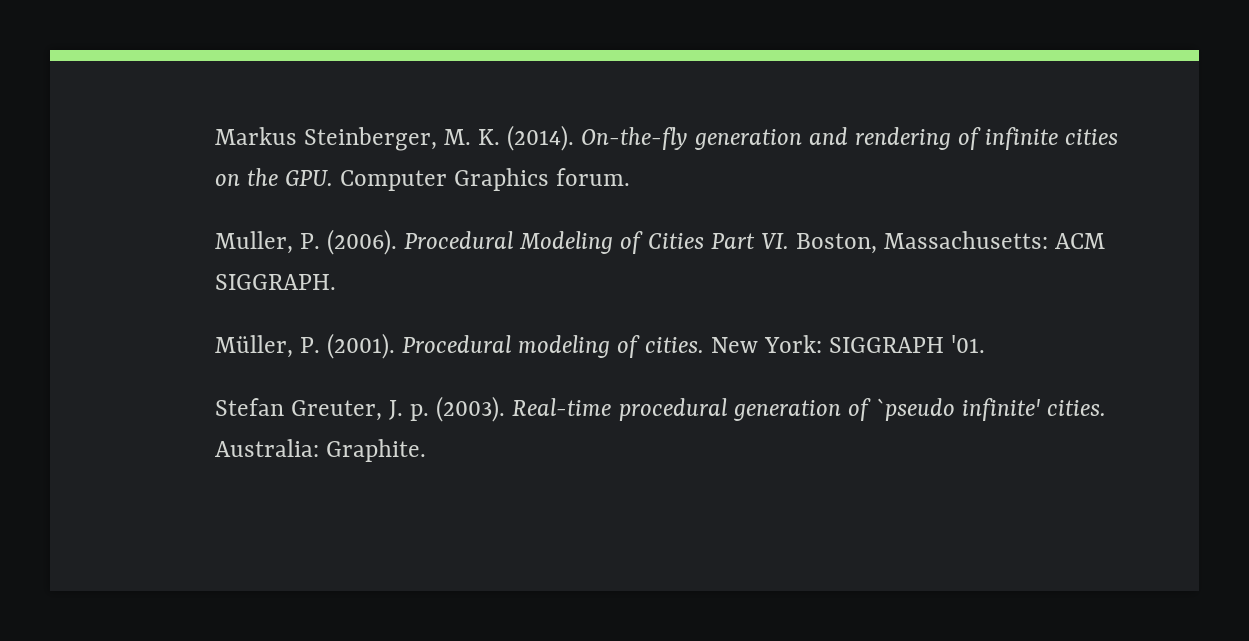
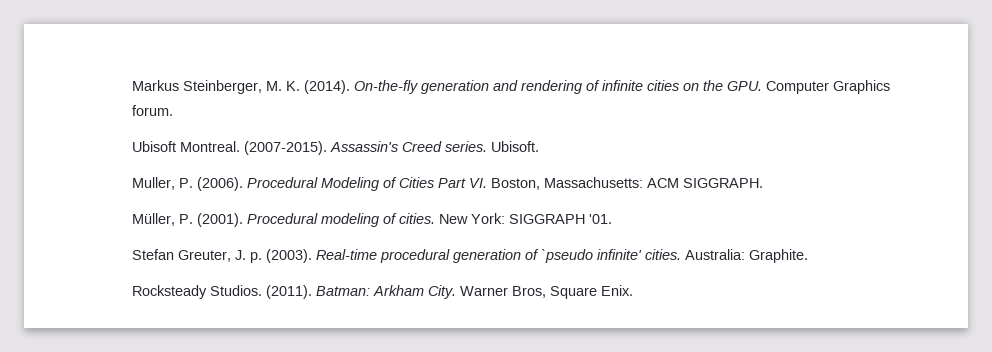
(631, 177) none -> [131,141,539,155] // Ubisoft Montreal. (2007-2015). Assassin's Creed series. Ubisoft.
(426, 450) none -> [131,285,633,299] // Rocksteady Studios. (2011). Batman: Arkham City. Warner Bros, Square Enix.

